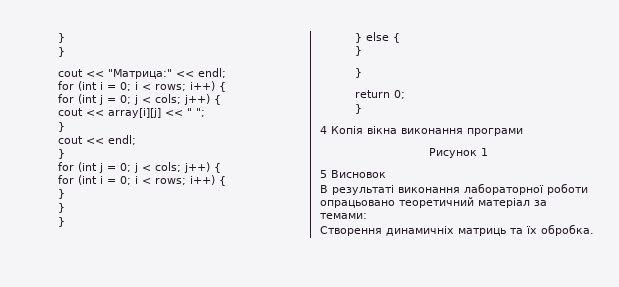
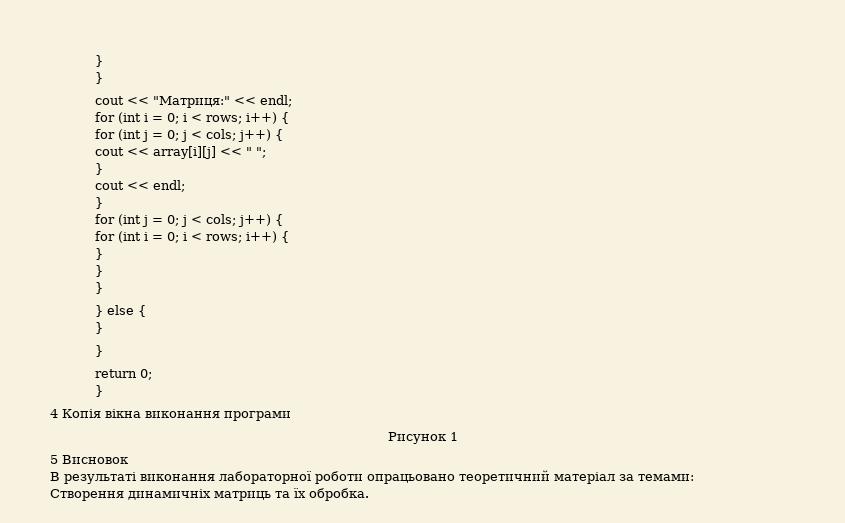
[108,69,173,79] "Матрица:" -> [152,96,230,108] "Матриця:"

